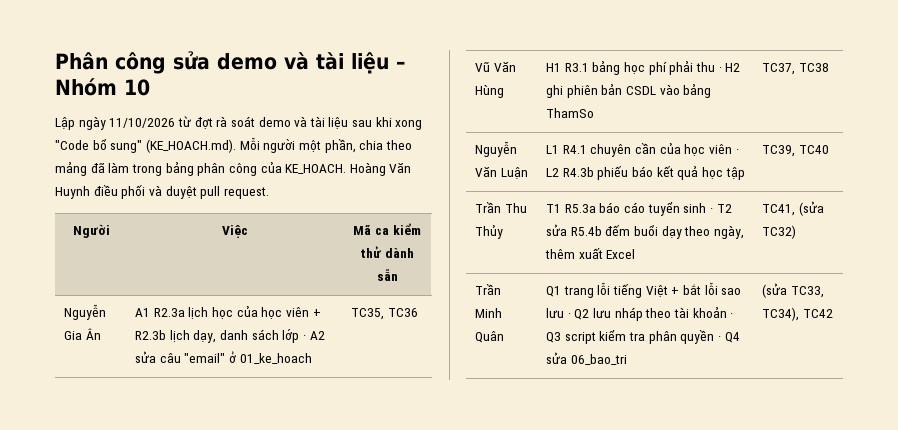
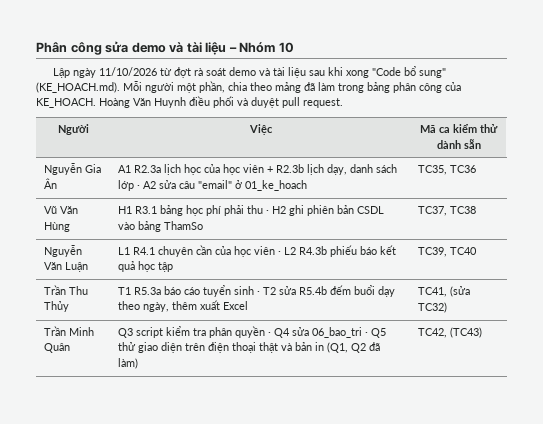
[546,282,742,298] [546,307,734,321] Q1 trang lỗi tiếng Việt + bắt lỗi sao lưu · Q2 lưu nháp theo tài khoản · -> (71, 348) none
[762,283,824,298] [762,307,833,321] | (sửa TC33, TC34), TC42 -> [365,328,387,338] [118,342,381,353] [118,358,139,369] [418,327,483,338] · Q5 thử giao diện trên điện thoại thật và bản in (Q1, Q2 đã làm) | TC42, (TC43)

